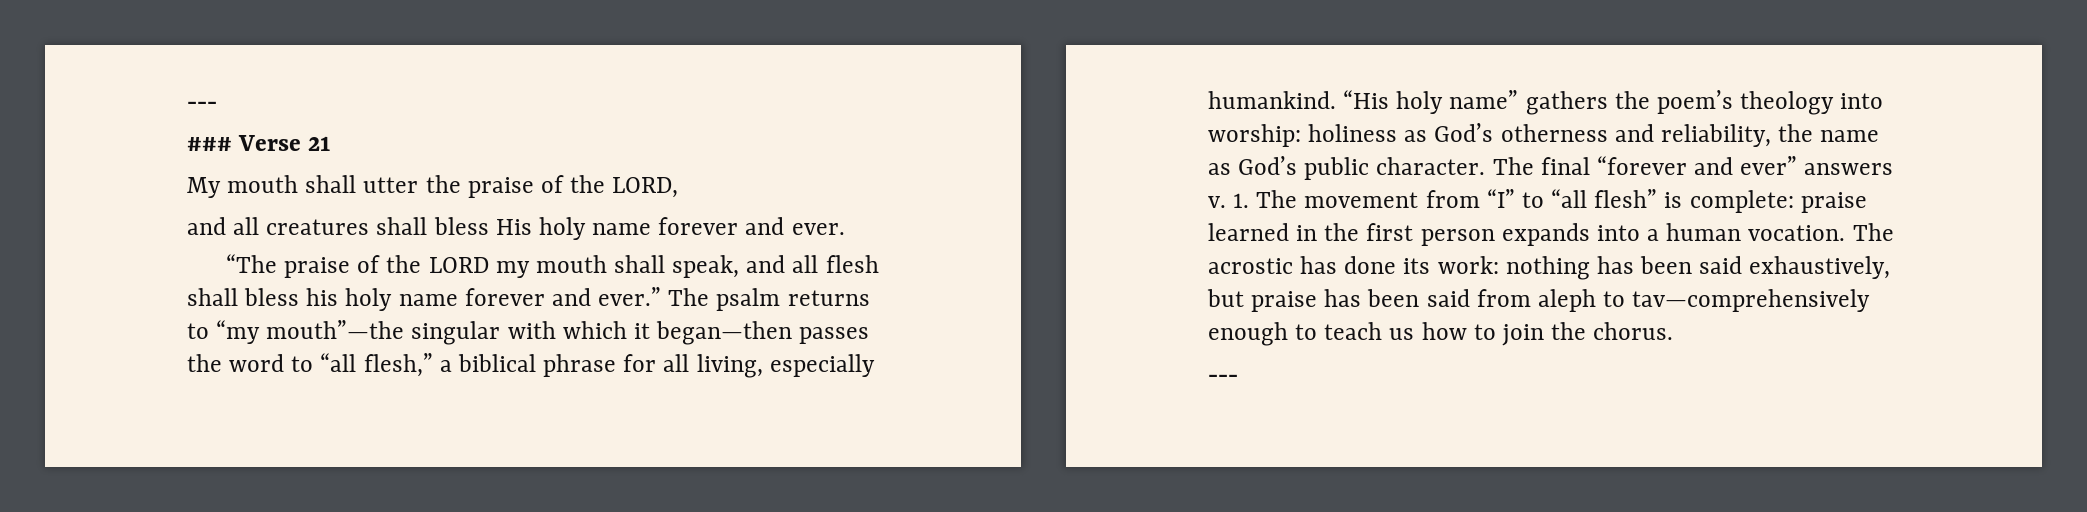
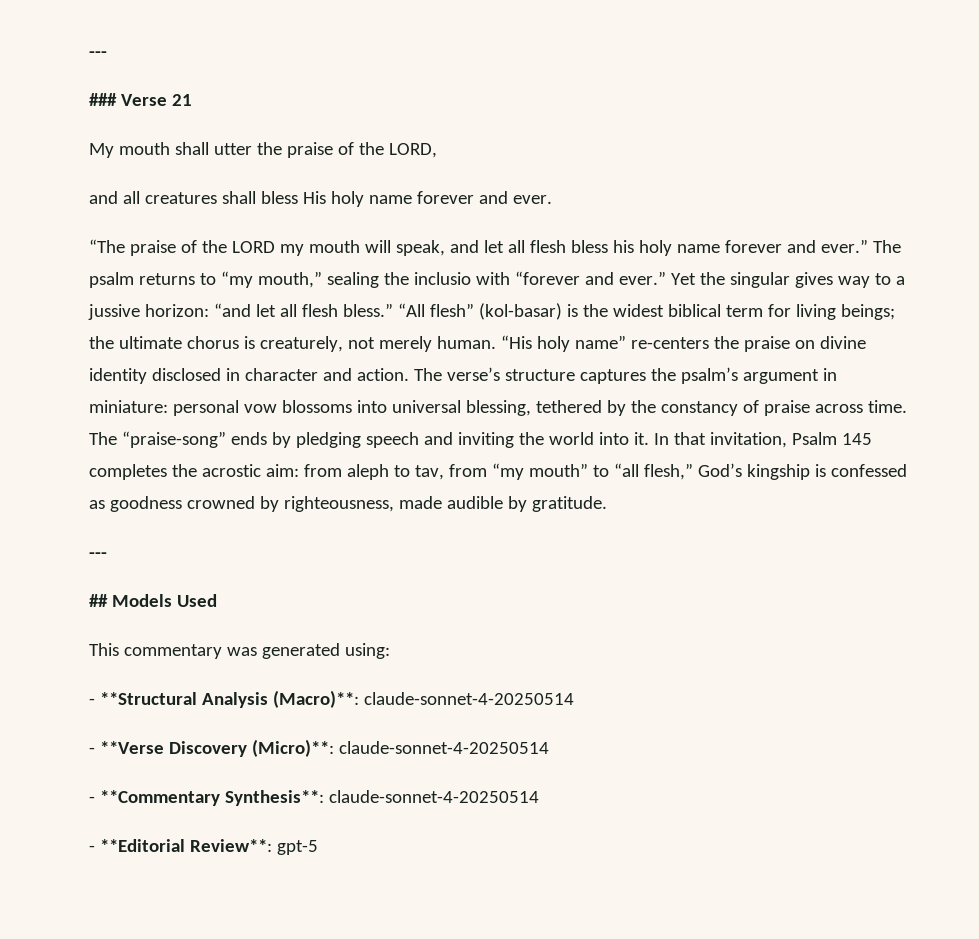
[613,255,665,273] shall -> [364,240,391,253] will
[792,255,879,273] [187,288,238,306] all flesh shall -> [483,240,566,253] let all flesh
[266,320,870,345] [187,353,875,378] [1208,90,1884,115] [1208,123,1880,147] [1208,156,1894,180] [1208,189,1867,213] [1208,223,1894,246] [1208,256,1891,280] [1207,289,1871,312] [1208,322,1674,346] [1208,374,1238,382] mouth”—the singular with which it began—then passes the word to “all flesh,” a biblical phrase for all living, especially humankind. “His holy name” gathers the poem’s theology into worship: holiness as God’s otherness and reliability, the name as God’s public character. The final “forever and ever” answers v. 1. The movement from “I” to “all flesh” is complete: praise learned in the first person expands into a human vocation. The acrostic has done its work: nothing has been said exhaustively, but praise has been said from aleph to tav—comprehensively enough to teach us how to join the chorus. // --- -> [257,271,905,288] [88,303,895,320] [89,335,866,352] [89,367,837,384] [89,400,907,416] [89,431,872,448] [89,463,907,480] [89,496,607,512] [89,552,107,558] [89,594,217,607] [89,643,390,659] [89,690,574,708] [89,739,549,757] [89,790,539,806] [89,839,318,855] mouth,” sealing the inclusio with “forever and ever.” Yet the singular gives way to a jussive horizon: “and let all flesh bless.” “All flesh” (kol-basar) is the widest biblical term for living beings; the ultimate chorus is creaturely, not merely human. “His holy name” re-centers the praise on divine identity disclosed in character and action. The verse’s structure captures the psalm’s argument in miniature: personal vow blossoms into universal blessing, tethered by the constancy of praise across time. The “praise-song” ends by pledging speech and inviting the world into it. In that invitation, Psalm 145 completes the acrostic aim: from aleph to tav, from “my mouth” to “all flesh,” God’s kingship is confessed as goodness crowned by righteousness, made audible by gratitude. // --- // ## Models Used // This commentary was generated using: // - **Structural Analysis (Macro)**: claude-sonnet-4-20250514 // - **Verse Discovery (Micro)**: claude-sonnet-4-20250514 // - **Commentary Synthesis**: claude-sonnet-4-20250514 // - **Editorial Review**: gpt-5

